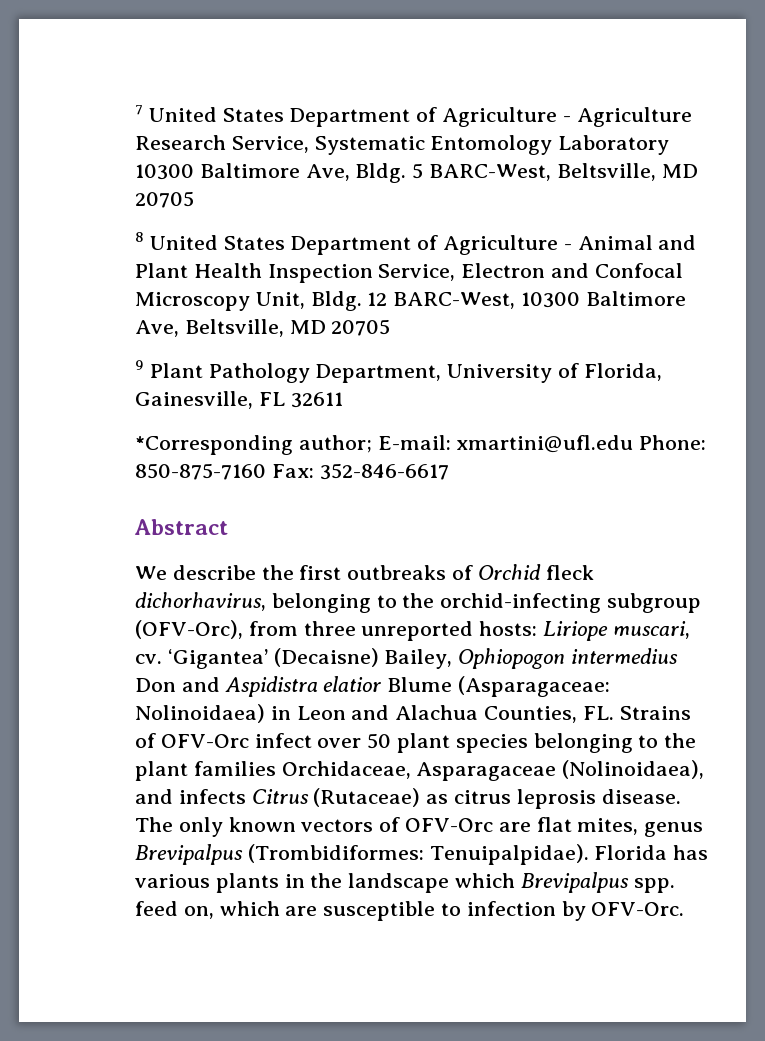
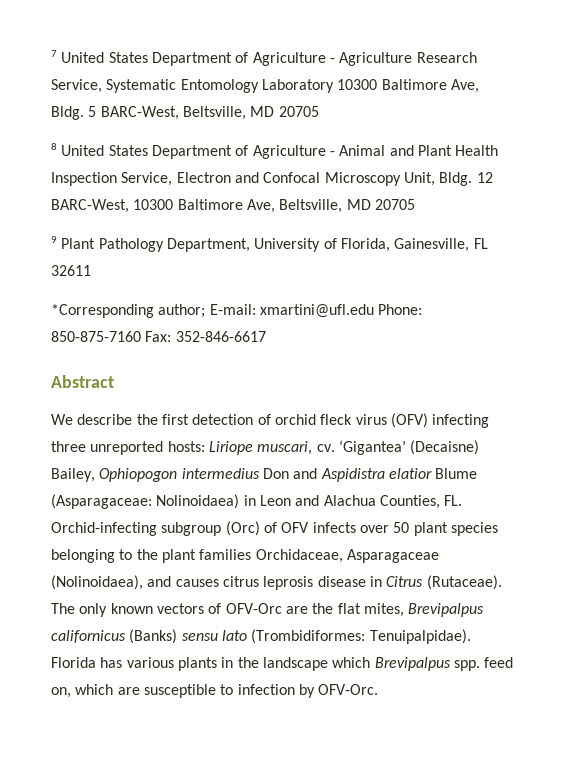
[347,564,594,580] [135,592,702,613] [135,620,298,639] outbreaks of Orchid fleck dichorhavirus, belonging to the orchid-infecting subgroup (OFV-Orc), from -> [192,413,490,428] detection of orchid fleck virus (OFV) infecting
[619,706,691,720] [135,733,312,748] Strains of OFV-Orc infect -> [51,521,356,536] Orchid-infecting subgroup (Orc) of OFV infects
[178,788,681,809] infects Citrus (Rutaceae) as citrus leprosis disease. -> [175,575,502,590] causes citrus leprosis disease in Citrus (Rutaceae).
(531, 827) none -> [312,603,334,614] the
[644,822,704,837] [135,844,243,865] genus Brevipalpus -> [408,603,485,617] [51,629,247,644] Brevipalpus californicus (Banks) sensu lato

